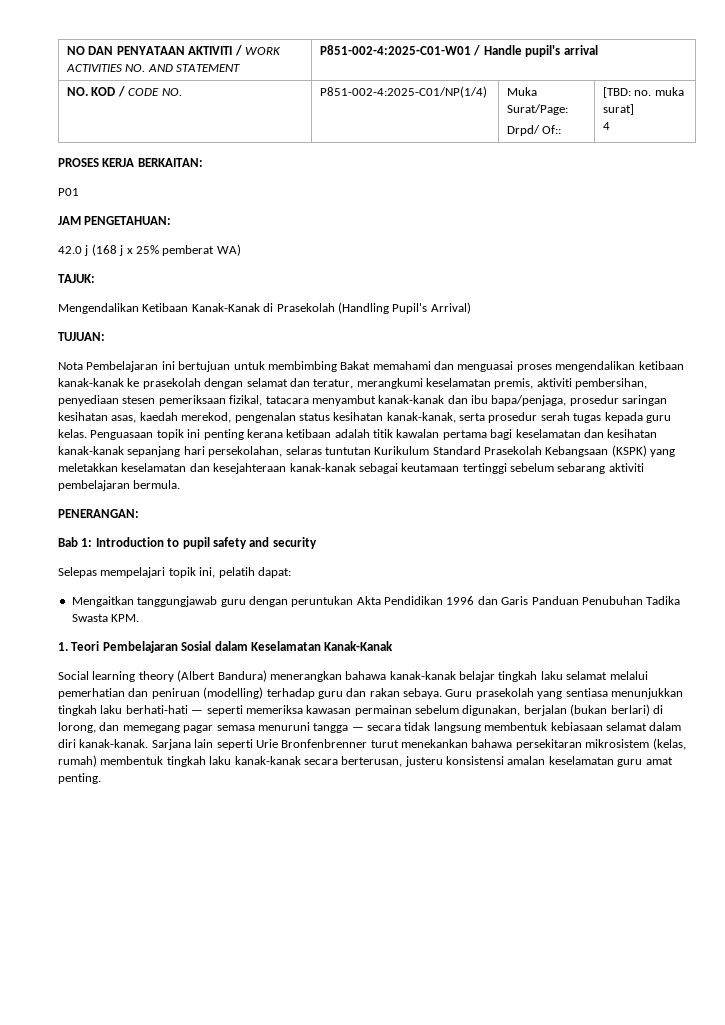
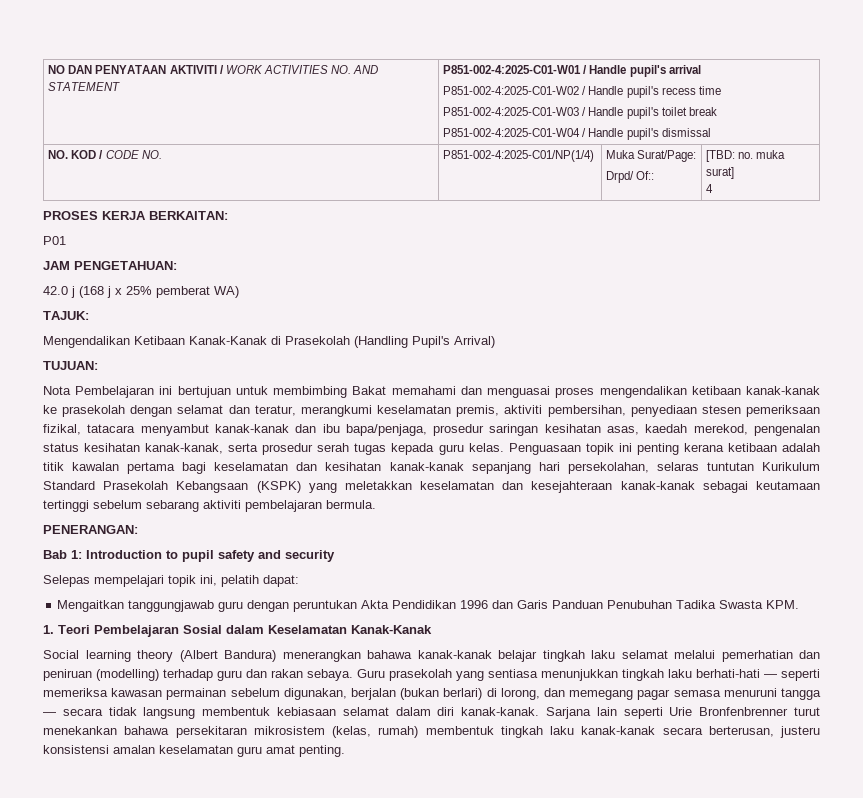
(598, 50) none -> [443,86,721,98] [443,107,717,119] [443,128,711,140] // P851-002-4:2025-C01-W02 / Handle pupil's recess time // P851-002-4:2025-C01-W03 / Handle pupil's toilet break // P851-002-4:2025-C01-W04 / Handle pupil's dismissal

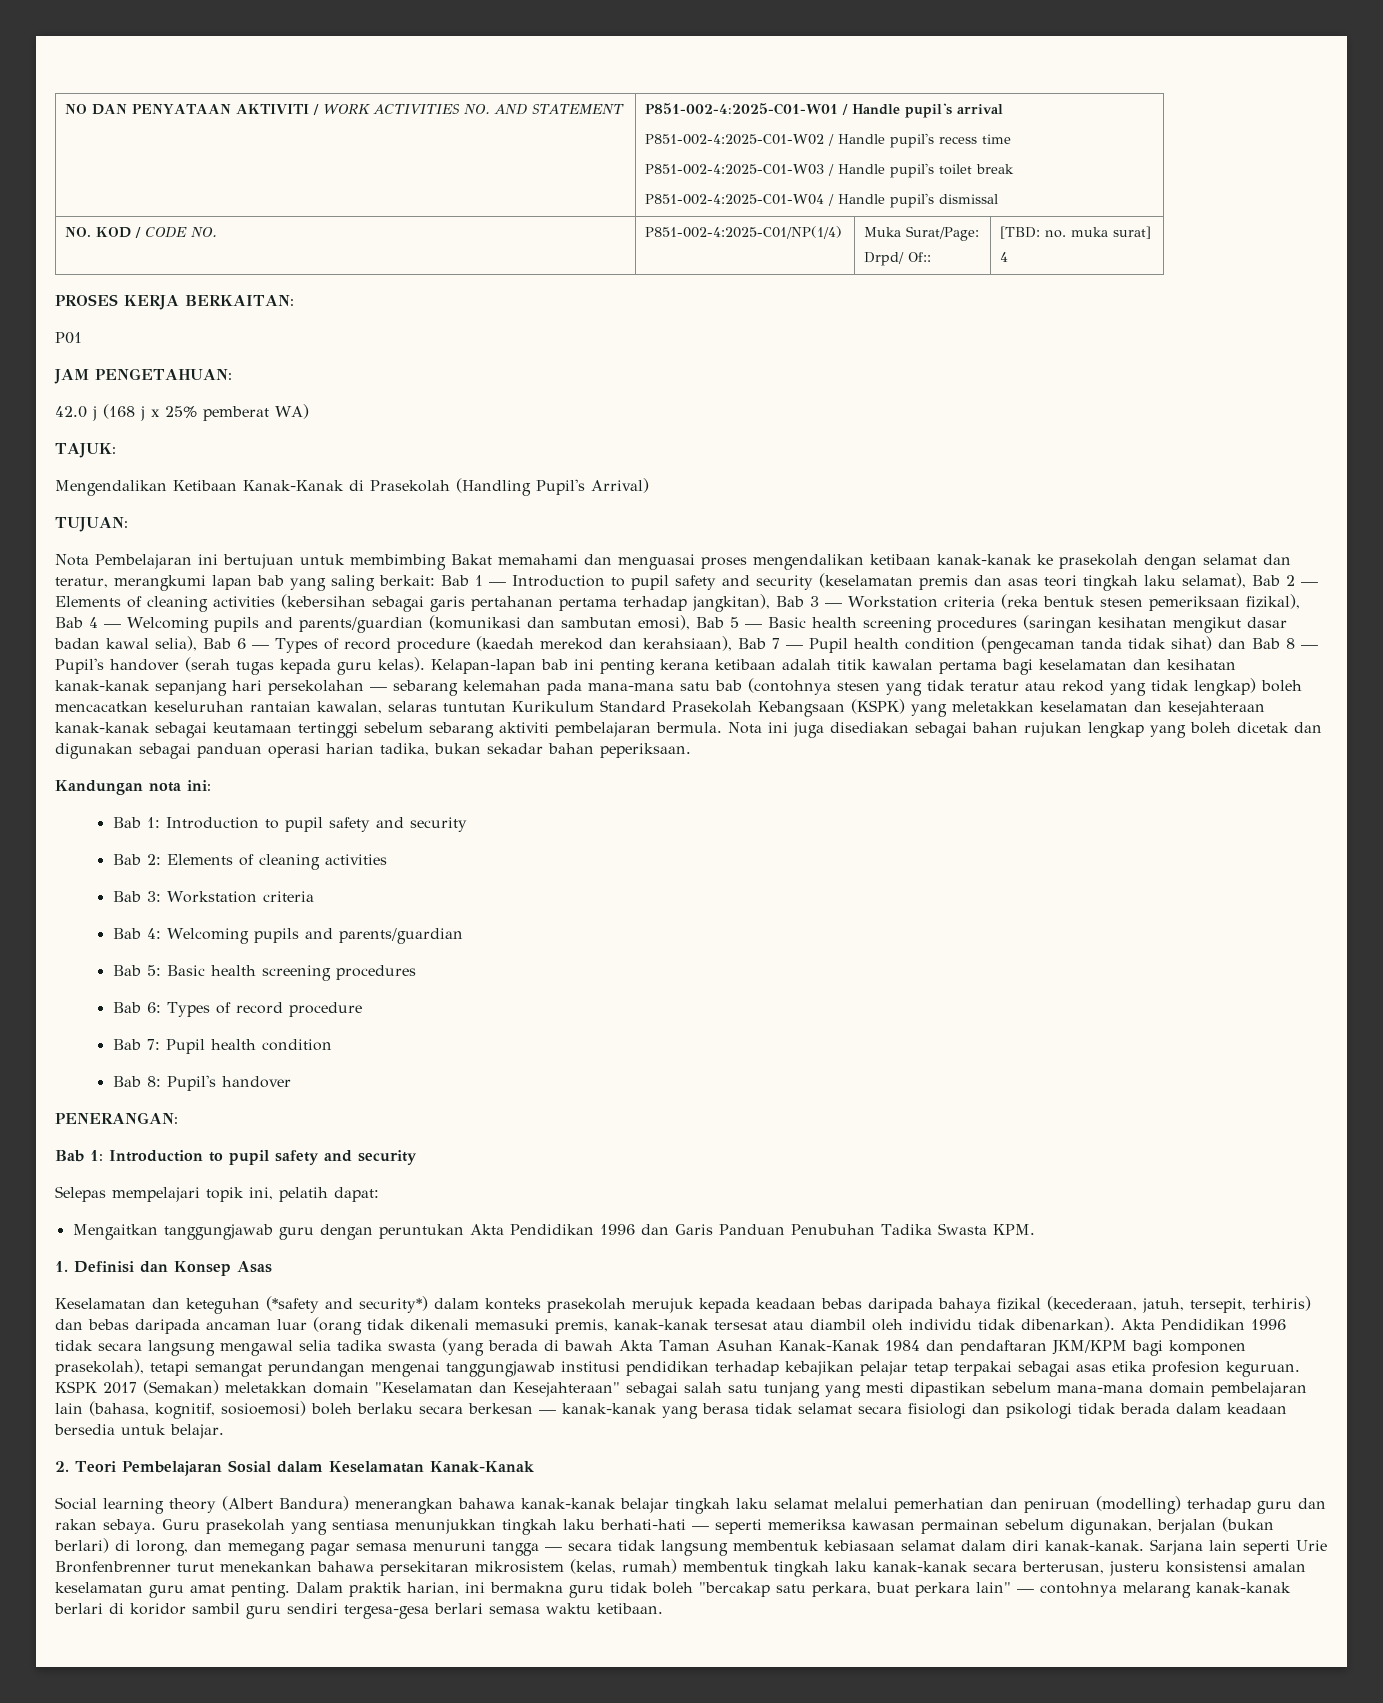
[377,405,820,417] [43,424,820,436] [43,443,614,455] keselamatan premis, aktiviti pembersihan, penyediaan stesen pemeriksaan fizikal, tatacara menyambut kanak-kanak dan ibu bapa/penjaga, prosedur saringan kesihatan asas, kaedah merekod, pengenalan status kesihatan kanak-kanak, serta prosedur serah tugas kepada guru kelas. Penguasaan topik -> [212,573,1318,591] [55,594,1300,612] [55,615,1287,633] [54,636,1318,654] [55,657,568,675] lapan bab yang saling berkait: Bab 1 — Introduction to pupil safety and security (keselamatan premis dan asas teori tingkah laku selamat), Bab 2 — Elements of cleaning activities (kebersihan sebagai garis pertahanan pertama terhadap jangkitan), Bab 3 — Workstation criteria (reka bentuk stesen pemeriksaan fizikal), Bab 4 — Welcoming pupils and parents/guardian (komunikasi dan sambutan emosi), Bab 5 — Basic health screening procedures (saringan kesihatan mengikut dasar badan kawal selia), Bab 6 — Types of record procedure (kaedah merekod dan kerahsiaan), Bab 7 — Pupil health condition (pengecaman tanda tidak sihat) dan Bab 8 — Pupil's handover (serah tugas kepada guru kelas). Kelapan-lapan bab
[567,462,649,474] persekolahan, -> [268,678,1302,696] [55,701,382,714] persekolahan — sebarang kelemahan pada mana-mana satu bab (contohnya stesen yang tidak teratur atau rekod yang tidak lengkap) boleh mencacatkan keseluruhan rantaian kawalan,
(376, 504) none -> [728,722,1322,738] [55,743,691,759] [55,780,211,795] [112,817,467,832] [112,854,387,870] [112,891,314,903] [112,928,463,944] [112,965,416,981] [112,1002,362,1017] [112,1039,332,1054] [112,1075,291,1091] Nota ini juga disediakan sebagai bahan rujukan lengkap yang boleh dicetak dan digunakan sebagai panduan operasi harian tadika, bukan sekadar bahan peperiksaan. // Kandungan nota ini: // Bab 1: Introduction to pupil safety and security // Bab 2: Elements of cleaning activities // Bab 3: Workstation criteria // Bab 4: Welcoming pupils and parents/guardian // Bab 5: Basic health screening procedures // Bab 6: Types of record procedure // Bab 7: Pupil health condition // Bab 8: Pupil's handover
(54, 629) none -> [74,1261,272,1276] [55,1296,1311,1314] [55,1317,1286,1335] [55,1338,1246,1356] [55,1359,1300,1377] [55,1380,1307,1398] [55,1401,1287,1419] [54,1424,224,1439] [55,1461,69,1472] Definisi dan Konsep Asas // Keselamatan dan keteguhan (*safety and security*) dalam konteks prasekolah merujuk kepada keadaan bebas daripada bahaya fizikal (kecederaan, jatuh, tersepit, terhiris) dan bebas daripada ancaman luar (orang tidak dikenali memasuki premis, kanak-kanak tersesat atau diambil oleh individu tidak dibenarkan). Akta Pendidikan 1996 tidak secara langsung mengawal selia tadika swasta (yang berada di bawah Akta Taman Asuhan Kanak-Kanak 1984 dan pendaftaran JKM/KPM bagi komponen prasekolah), tetapi semangat perundangan mengenai tanggungjawab institusi pendidikan terhadap kebajikan pelajar tetap terpakai sebagai asas etika profesion keguruan. KSPK 2017 (Semakan) meletakkan domain "Keselamatan dan Kesejahteraan" sebagai salah satu tunjang yang mesti dipastikan sebelum mana-mana domain pembelajaran lain (bahasa, kognitif, sosioemosi) boleh berlaku secara berkesan — kanak-kanak yang berasa tidak selamat secara fisiologi dan psikologi tidak berada dalam keadaan bersedia untuk belajar. // 2.
(345, 751) none -> [296,1581,1291,1598] [54,1603,663,1619] Dalam praktik harian, ini bermakna guru tidak boleh "bercakap satu perkara, buat perkara lain" — contohnya melarang kanak-kanak berlari di koridor sambil guru sendiri tergesa-gesa berlari semasa waktu ketibaan.

